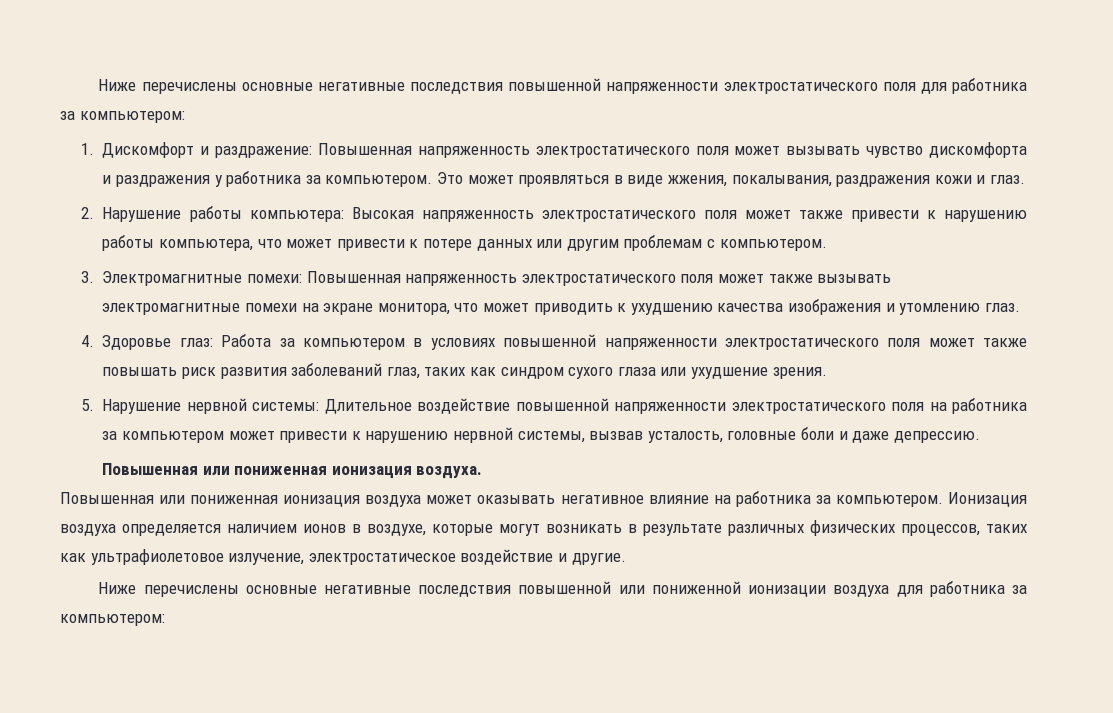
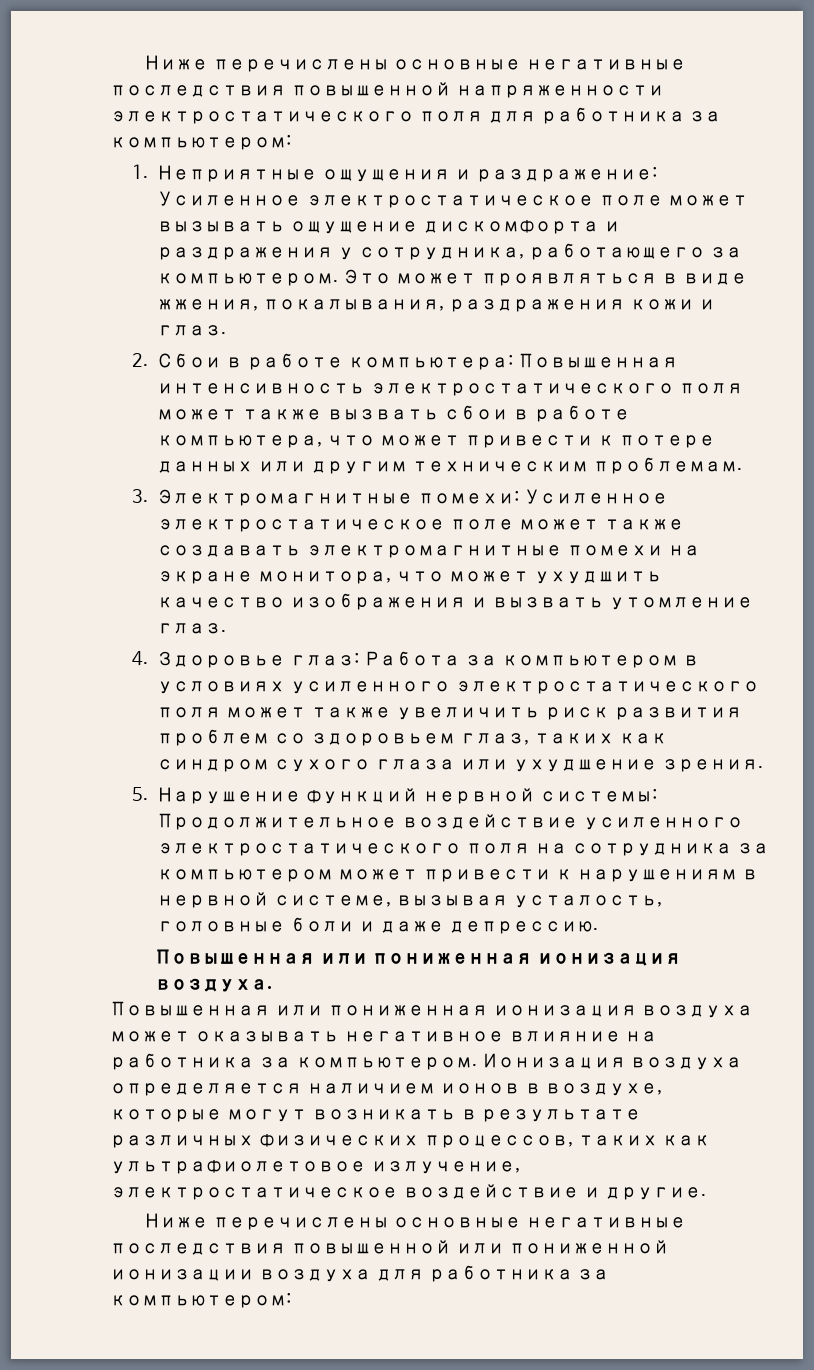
[102,142,729,158] Дискомфорт и раздражение: Повышенная напряженность электростатического поля -> [157,165,657,182] [157,191,664,208] Неприятные ощущения и раздражение: Усиленное электростатическое поле
[866,146,924,158] чувство -> [290,221,419,234] ощущение
[226,171,302,187] работника -> [359,243,705,260] сотрудника, работающего
[102,206,1027,222] [102,235,155,251] Нарушение работы компьютера: Высокая напряженность электростатического поля может также привести к нарушению работы -> [157,353,678,370] [157,383,744,396] [157,405,630,422] Сбои в работе компьютера: Повышенная интенсивность электростатического поля может также вызвать сбои в работе
[623,235,827,251] проблемам с компьютером. -> [411,457,742,474] техническим проблемам.
[306,271,892,286] Повышенная напряженность электростатического поля может также вызывать -> [524,489,669,504] [157,519,684,532] [157,545,302,557] Усиленное электростатическое поле может также создавать
[533,299,981,315] приводить к ухудшению качества изображения и утомлению -> [533,571,662,584] [157,593,753,610] ухудшить качество изображения и вызвать утомление
[503,334,1027,350] [102,367,178,376] повышенной напряженности электростатического поля может также повышать -> [290,681,760,694] [157,707,540,720] усиленного электростатического поля может также увеличить
[291,363,383,376] заболеваний -> [157,729,456,746] проблем со здоровьем
(182, 406) none -> [306,788,419,804] функций
[324,398,727,414] Длительное воздействие повышенной напряженности -> [157,813,744,830] Продолжительное воздействие усиленного
[952,398,1027,414] работника -> [571,843,732,856] сотрудника
[365,427,644,443] нарушению нервной системы, вызвав -> [576,869,758,882] [157,892,509,908] нарушениям в нервной системе, вызывая

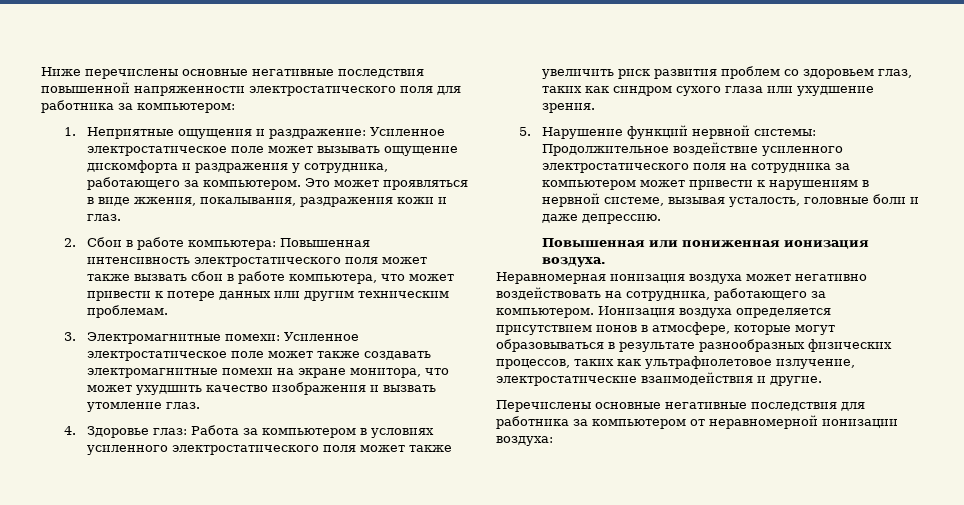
[110,1001,754,1018] [110,1031,658,1042] [110,1053,254,1070] Повышенная или пониженная ионизация воздуха может оказывать негативное влияние на работника -> [496,272,867,284] [496,287,807,301] Неравномерная ионизация воздуха может негативно воздействовать на сотрудника, работающего
[306,1083,435,1094] наличием -> [496,325,592,335] присутствием
[545,1083,663,1096] воздухе, -> [652,322,730,335] атмосфере,
[311,1109,456,1120] возникать -> [496,339,604,352] образовываться
[110,1135,254,1148] различных -> [699,339,805,352] разнообразных
[110,1184,579,1200] электростатическое воздействие -> [496,372,753,386] электростатические взаимодействия
[143,1213,687,1230] [110,1240,669,1255] [110,1265,610,1282] [110,1292,291,1308] Ниже перечислены основные негативные последствия повышенной или пониженной ионизации воздуха для работника за компьютером: -> [496,400,865,412] [496,415,898,429] [496,436,553,446] Перечислены основные негативные последствия для работника за компьютером от неравномерной ионизации воздуха:

